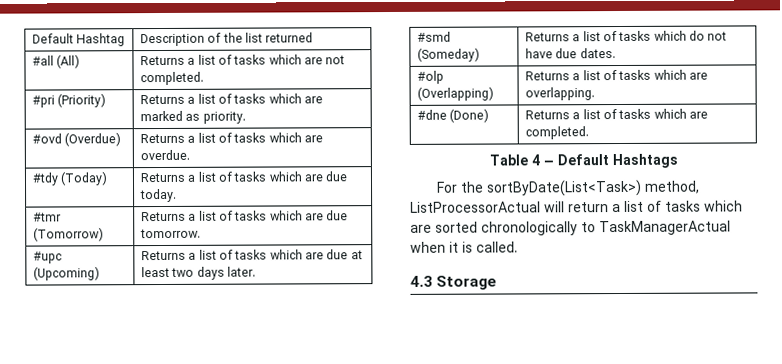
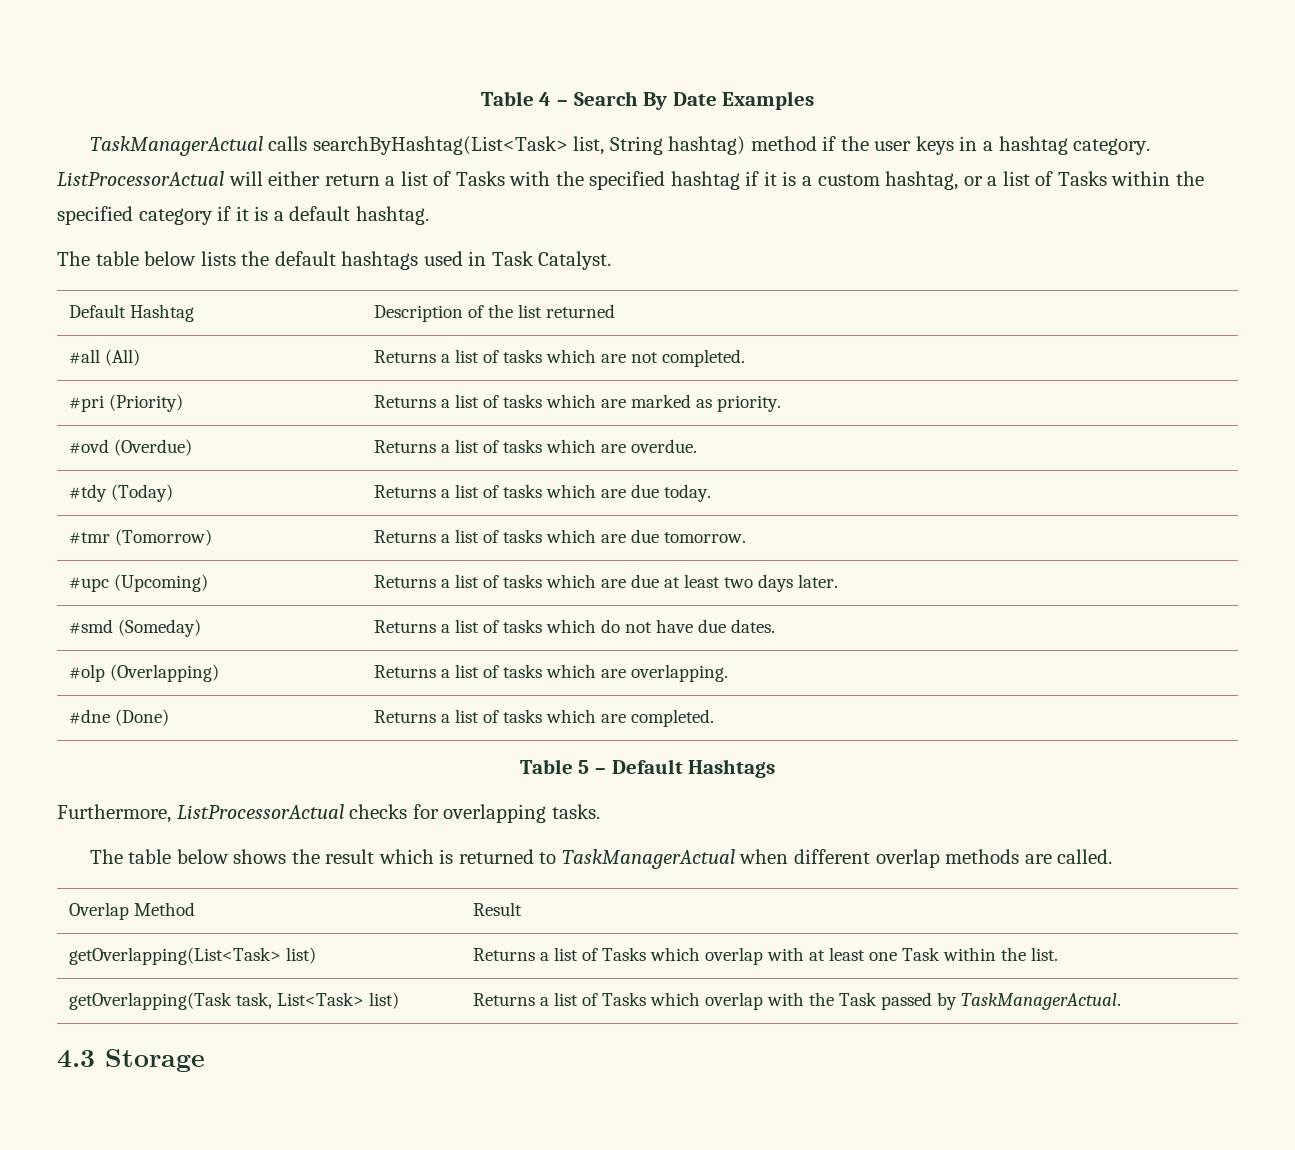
(31, 38) none -> [480,91,815,110] [89,136,1151,156] [57,171,1204,190] [57,206,429,225] [57,251,612,270] Table 4 – Search By Date Examples // TaskManagerActual calls searchByHashtag(List<Task> list, String hashtag) method if the user keys in a hashtag category. ListProcessorActual will either return a list of Tasks with the specified hashtag if it is a custom hashtag, or a list of Tasks within the specified category if it is a default hashtag. // The table below lists the default hashtags used in Task Catalyst. //
[530,154,540,166] 4 -> [578,760,590,774] 5
[435,179,700,197] [410,200,743,213] [410,220,731,236] [410,241,518,253] For the sortByDate(List<Task>) method, ListProcessorActual will return a list of tasks which are sorted chronologically to TaskManagerActual when it is called. -> [57,804,600,823] [89,849,1113,869] [69,902,196,920] [473,902,523,916] [69,947,317,965] [473,947,1059,965] [69,992,400,1010] [473,992,1122,1010] Furthermore, ListProcessorActual checks for overlapping tasks. // The table below shows the result which is returned to TaskManagerActual when different overlap methods are called. // Overlap Method | Result // getOverlapping(List<Task> list) | Returns a list of Tasks which overlap with at least one Task within the list. // getOverlapping(Task task, List<Task> list) | Returns a list of Tasks which overlap with the Task passed by TaskManagerActual.

